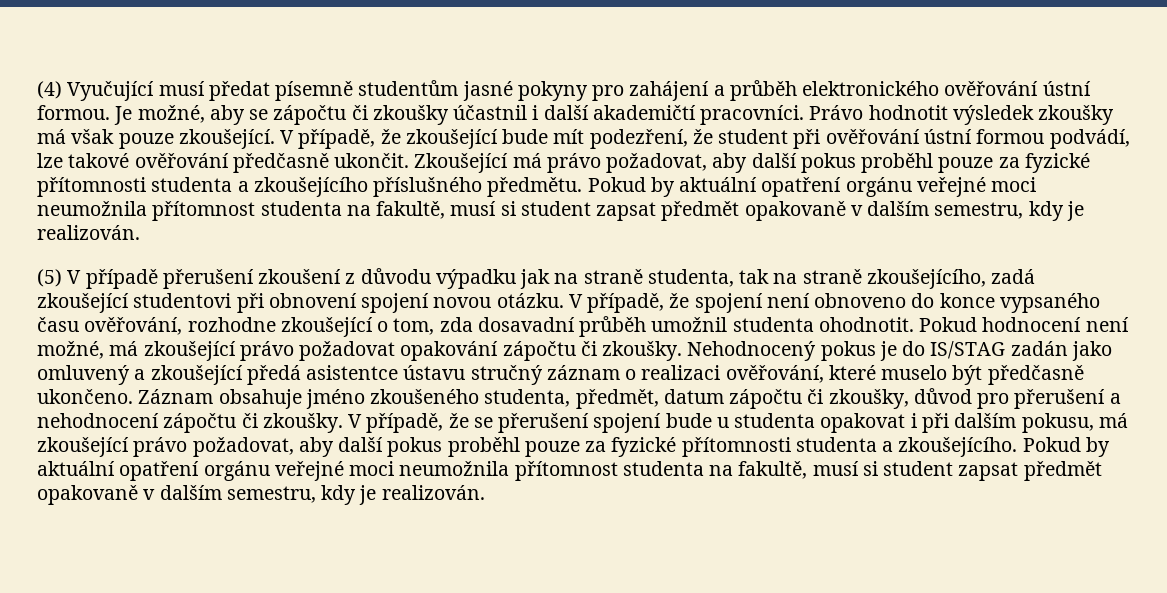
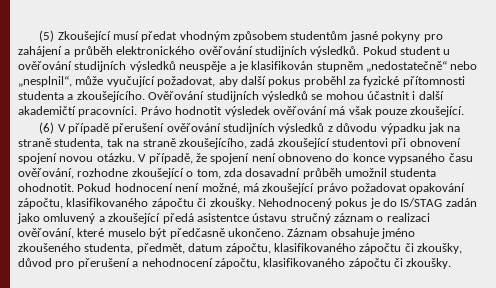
[37,81,354,101] (4) Vyučující musí předat písemně -> [39,30,288,42] (5) Zkoušející musí předat vhodným způsobem
[1042,81,1091,96] [37,105,528,125] ústní formou. Je možné, aby se zápočtu či zkoušky účastnil -> [254,46,451,57] [18,61,478,72] [18,76,465,87] [18,91,410,102] studijních výsledků. Pokud student u ověřování studijních výsledků neuspěje a je klasifikován stupněm „nedostatečně“ nebo „nesplnil“, může vyučující požadovat, aby další pokus proběhl za fyzické přítomnosti studenta a zkoušejícího. Ověřování studijních výsledků se mohou účastnit
[1038,105,1115,125] zkoušky -> [272,106,327,115] ověřování
[280,129,1130,149] [37,153,1090,173] [37,177,1037,197] [37,201,1084,221] [37,225,140,240] [37,269,342,289] V případě, že zkoušející bude mít podezření, že student při ověřování ústní formou podvádí, lze takové ověřování předčasně ukončit. Zkoušející má právo požadovat, aby další pokus proběhl pouze za fyzické přítomnosti studenta a zkoušejícího příslušného předmětu. Pokud by aktuální opatření orgánu veřejné moci neumožnila přítomnost studenta na fakultě, musí si student zapsat předmět opakovaně v dalším semestru, kdy je realizován. // (5) V případě přerušení zkoušení -> [39,122,325,134] // (6) V případě přerušení ověřování studijních výsledků
(499, 351) none -> [18,198,149,209] zápočtu, klasifikovaného
(724, 396) none -> [225,243,356,254] zápočtu, klasifikovaného
[163,413,1128,433] [37,437,1110,457] [37,461,1102,481] [37,485,485,505] zápočtu či zkoušky. V případě, že se přerušení spojení bude u studenta opakovat i při dalším pokusu, má zkoušející právo požadovat, aby další pokus proběhl pouze za fyzické přítomnosti studenta a zkoušejícího. Pokud by aktuální opatření orgánu veřejné moci neumožnila přítomnost studenta na fakultě, musí si student zapsat předmět opakovaně v dalším semestru, kdy je realizován. -> [214,258,452,269] zápočtu, klasifikovaného zápočtu či zkoušky.

